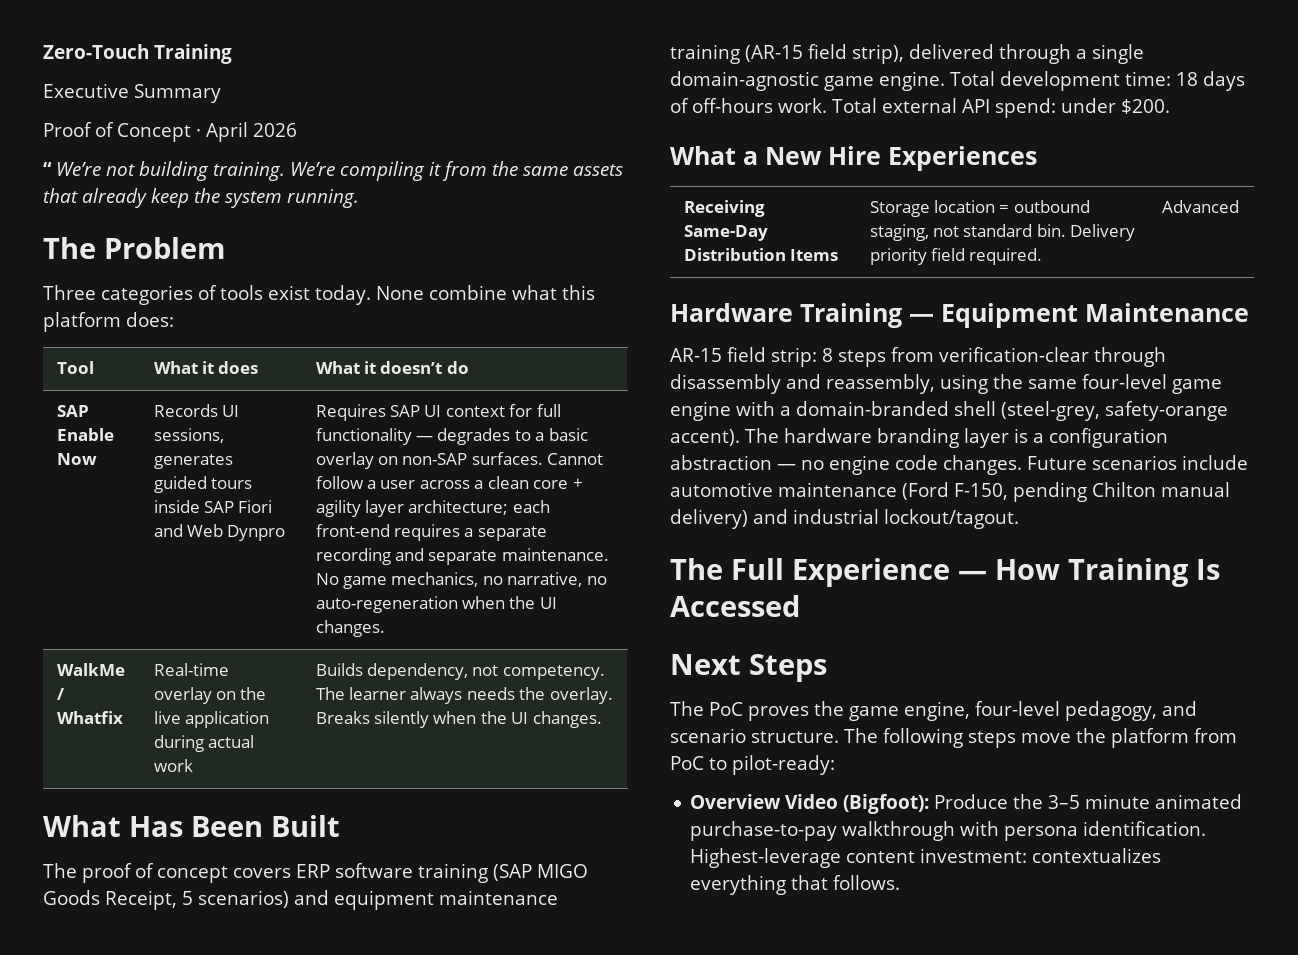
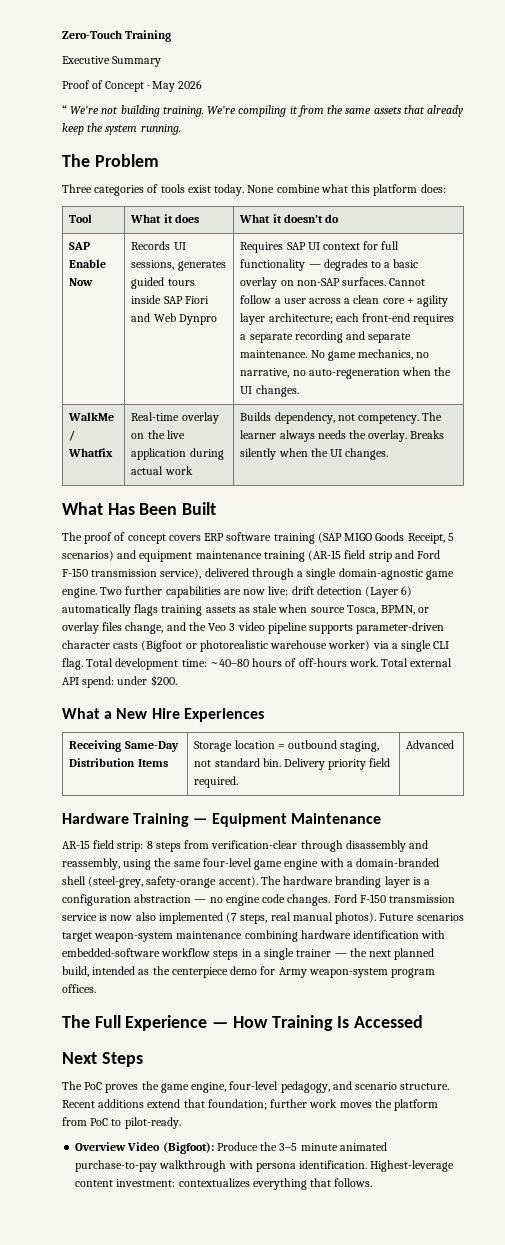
[206,122,248,142] April -> [151,81,175,92] May
[852,44,904,64] strip), -> [368,550,441,562] [62,568,202,579] strip and Ford F-150 transmission service),
(945, 81) none -> [100,586,413,598] [62,604,430,616] [62,622,445,634] [62,640,450,652] [62,658,83,670] Two further capabilities are now live: drift detection (Layer 6) automatically flags training assets as stale when source Tosca, BPMN, or overlay files change, and the Veo 3 video pipeline supports parameter-driven character casts (Bigfoot or photorealistic warehouse worker) via a single CLI flag.
[1175,71,1245,91] 18 days -> [209,658,283,667] ~40–80 hours
[1027,455,1248,470] [670,482,1230,502] [670,509,1019,529] Future scenarios include automotive maintenance (Ford F-150, pending Chilton manual delivery) and industrial lockout/tagout. -> [333,894,456,903] [62,912,464,924] [62,930,446,942] [62,948,435,960] [62,966,436,978] [62,984,96,993] Ford F-150 transmission service is now also implemented (7 steps, real manual photos). Future scenarios target weapon-system maintenance combining hardware identification with embedded-software workflow steps in a single trainer — the next planned build, intended as the centerpiece demo for Army weapon-system program offices.
[844,728,1071,748] The following steps move -> [62,1099,372,1110] Recent additions extend that foundation; further work moves
[732,755,835,775] pilot-ready: -> [124,1117,181,1129] pilot-ready.

